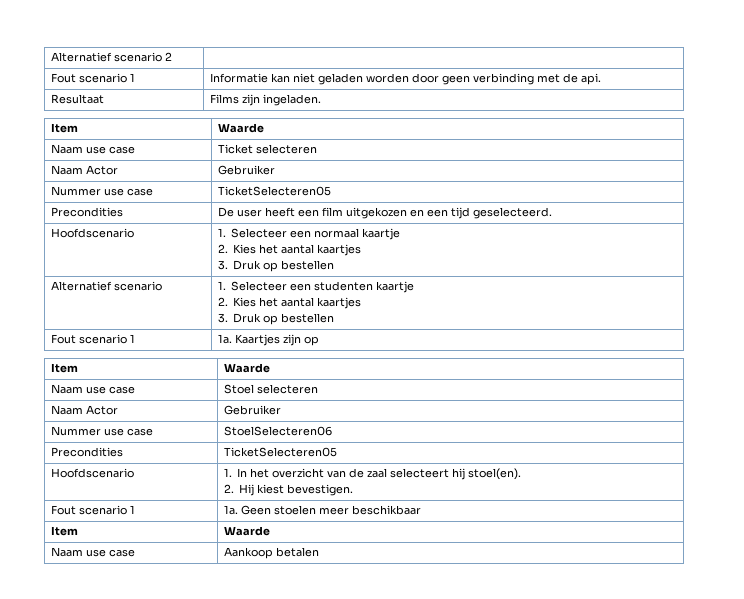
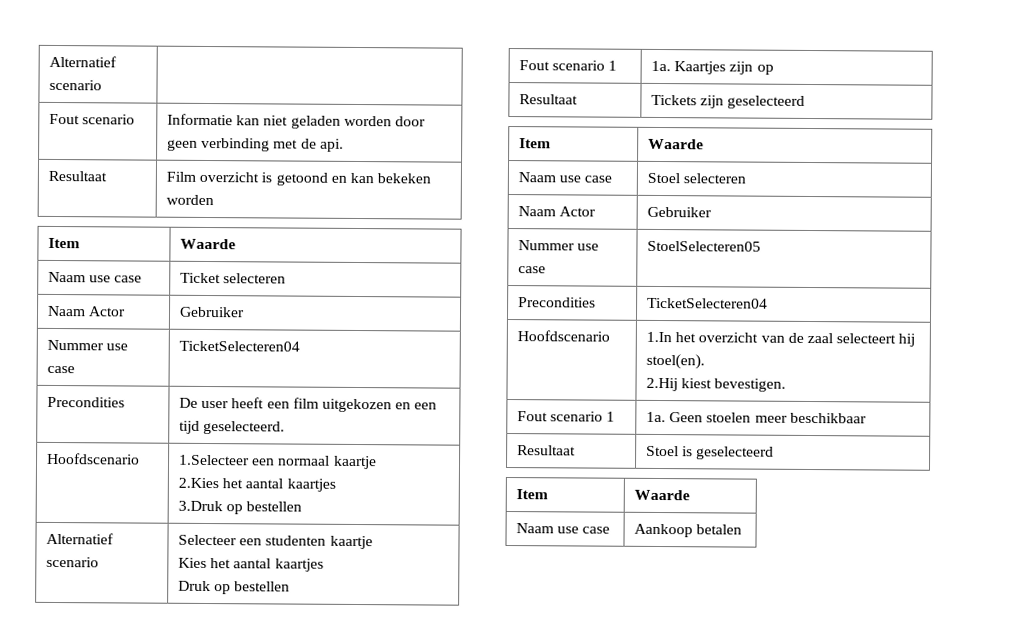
[50,52,172,62] [50,73,135,83] Alternatief scenario 2 | // Fout scenario 1 -> [48,55,117,68] [48,79,102,91] [48,113,136,125] Alternatief scenario | // Fout scenario
[209,94,321,106] Films zijn ingeladen. -> [165,171,432,186] [165,194,214,206] Film overzicht is getoond en kan bekeken worden
[217,186,331,196] TicketSelecteren05 -> [178,340,300,352] TicketSelecteren04
[217,228,288,238] 1. Selecteer -> [178,454,250,466] 1.Selecteer
[217,244,362,256] [217,260,262,270] 2. Kies het aantal kaartjes // 3. Druk -> [177,477,336,492] [177,500,223,512] 2.Kies het aantal kaartjes // 3.Druk
[217,281,226,290] 1. -> (99, 562) none
[217,297,362,309] [217,313,228,323] 2. Kies het aantal kaartjes // 3. -> [177,557,324,572] Kies het aantal kaartjes //
(319, 341) none -> [518,94,578,105] [650,94,806,109] // Resultaat | Tickets zijn geselecteerd
[223,426,332,436] [50,447,123,457] [223,447,337,457] [50,468,134,478] [223,468,248,477] StoelSelecteren06 // Precondities | TicketSelecteren05 // Hoofdscenario | 1. In -> [646,240,761,252] [517,297,596,308] [646,297,768,309] [516,330,610,342] [645,331,672,343] StoelSelecteren05 // Precondities | TicketSelecteren04 // Hoofdscenario | 1.In
[223,484,255,496] 2. Hij -> [645,377,678,392] 2.Hij
(421, 510) none -> [516,445,576,456] [645,445,775,460] // Resultaat | Stoel is geselecteerd

